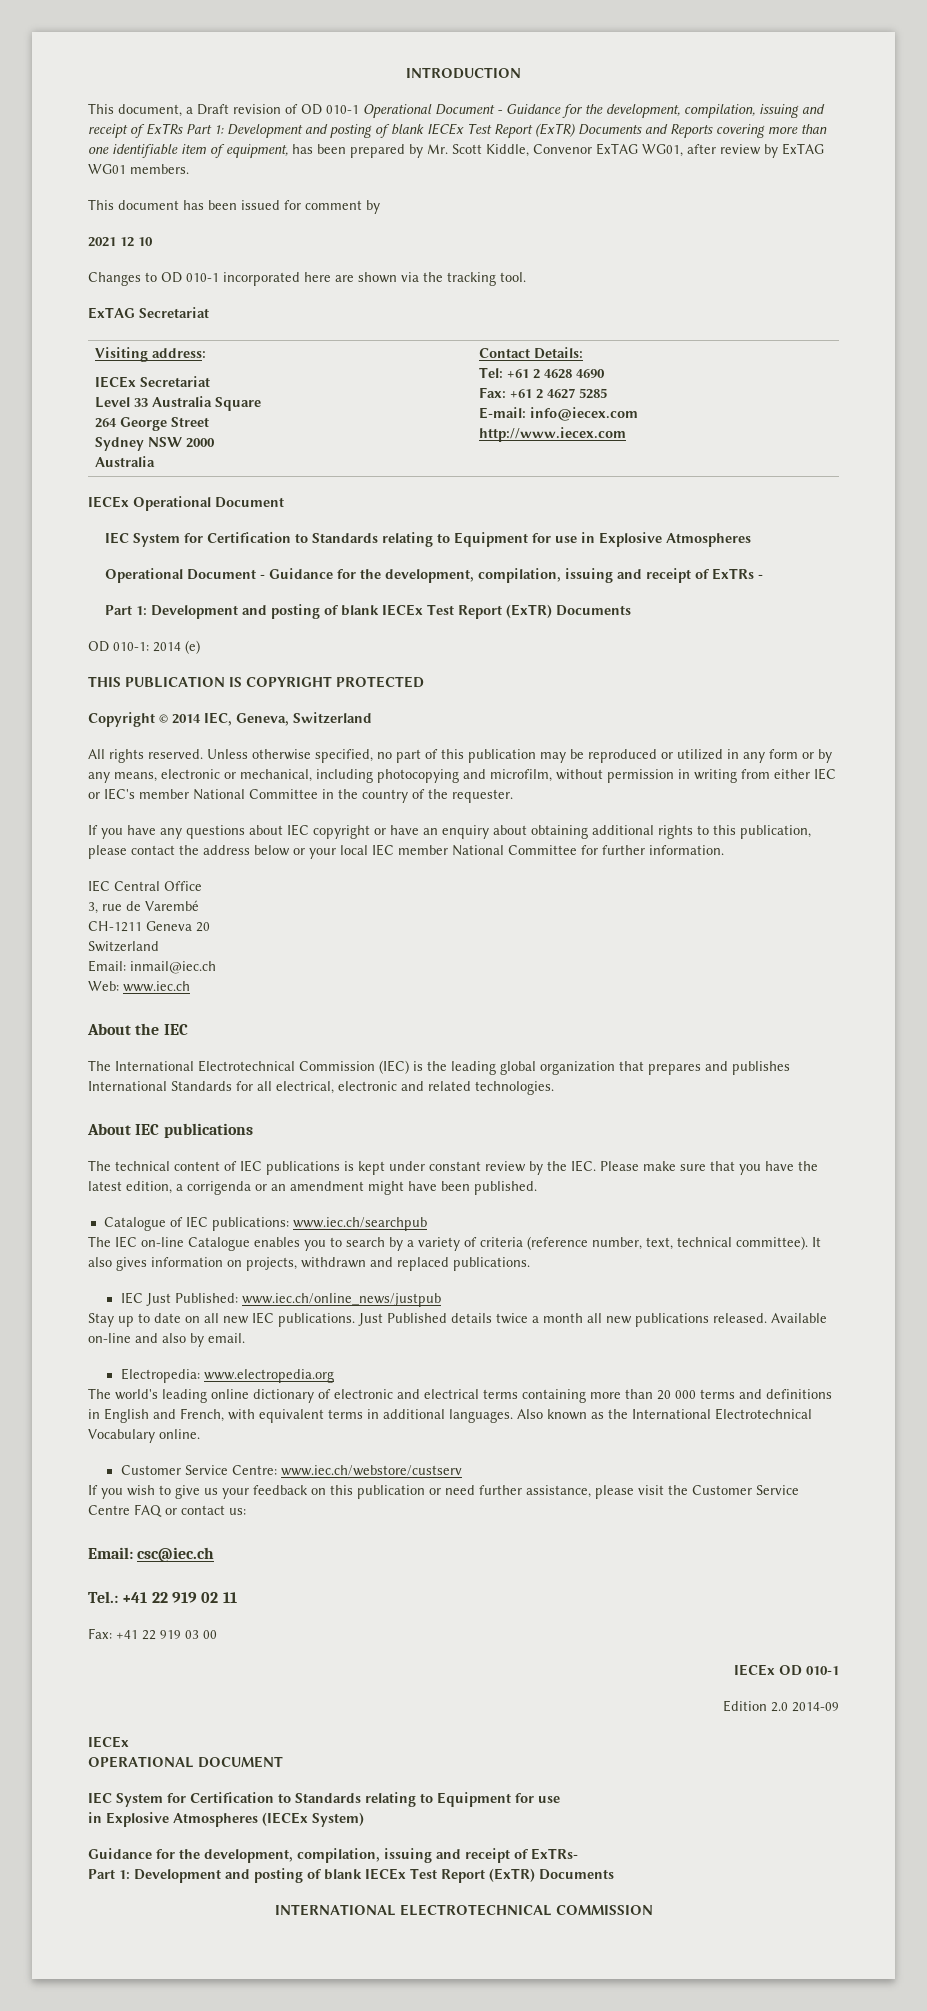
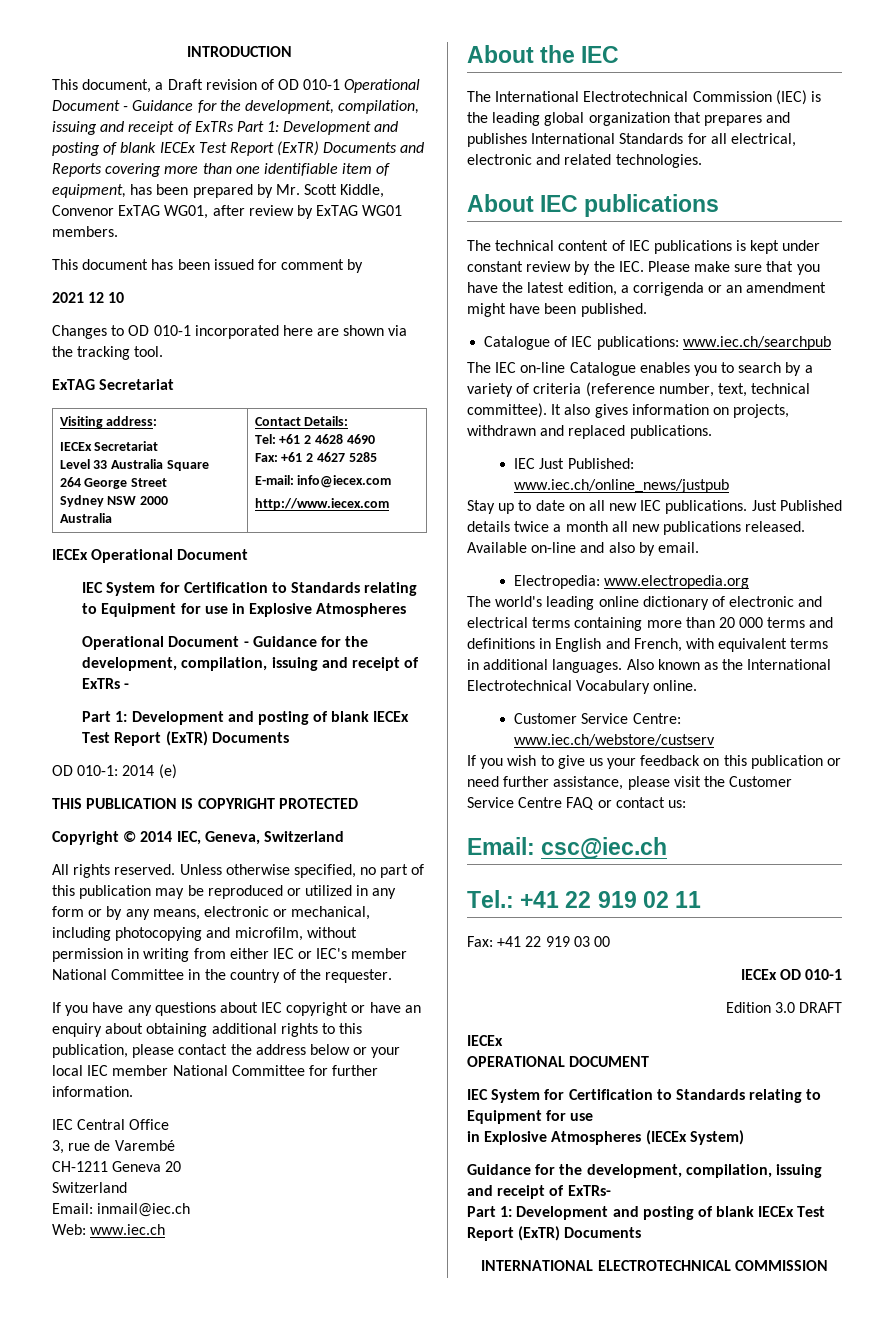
[771,1702,839,1712] 2.0 2014-09 -> [774,1002,842,1013] 3.0 DRAFT

